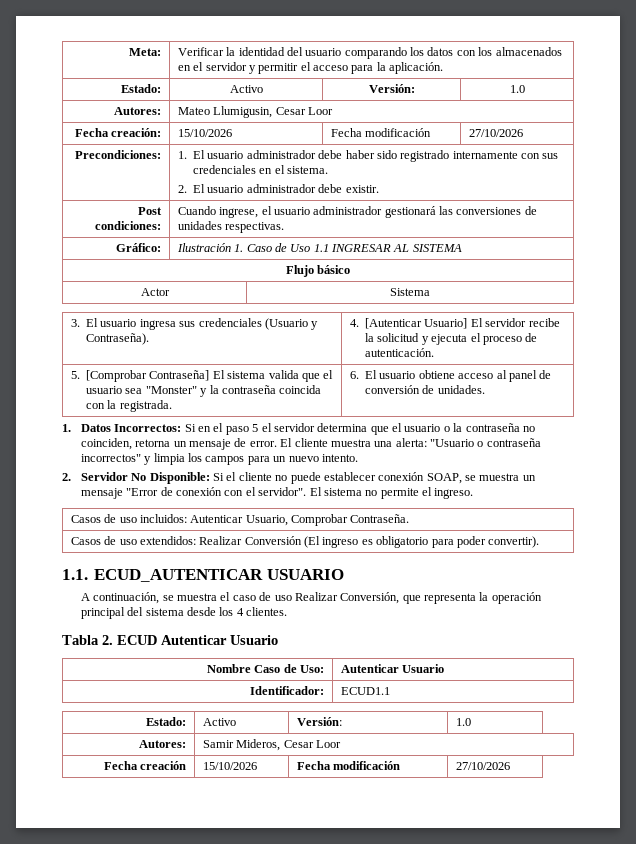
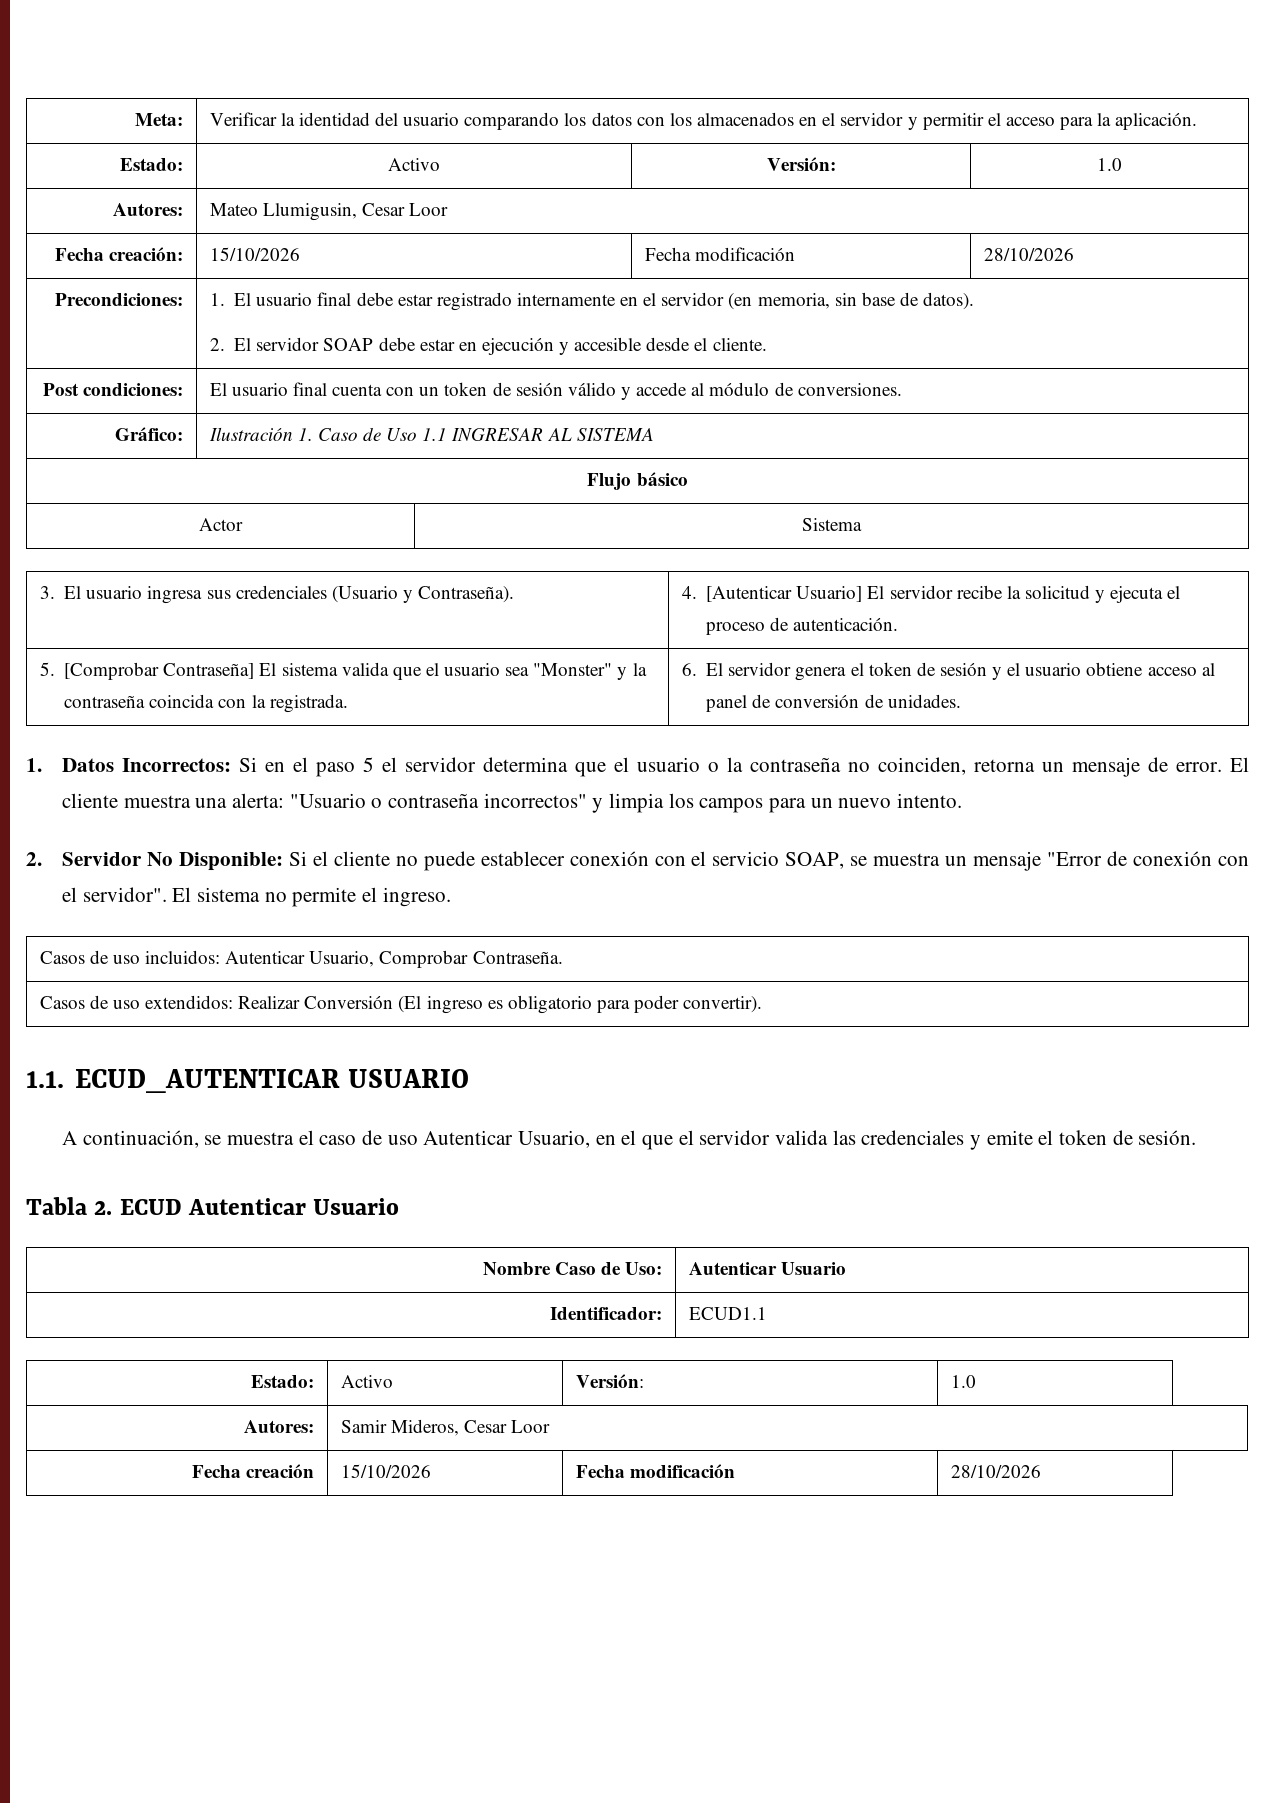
[468,129,523,137] 27/10/2026 -> [983,248,1074,261] 28/10/2026
[246,150,559,162] [193,165,329,174] [177,184,379,193] [138,207,163,215] [95,221,162,230] [177,206,537,218] [177,221,285,233] administrador debe haber sido registrado internamente con sus credenciales en el sistema. // 2. El usuario administrador debe existir. // Post condiciones: | Cuando ingrese, el usuario administrador gestionará las conversiones de unidades respectivas. -> [317,292,975,311] [209,337,767,355] [43,383,184,396] [209,382,902,400] final debe estar registrado internamente en el servidor (en memoria, sin base de datos). // 2. El servidor SOAP debe estar en ejecución y accesible desde el cliente. // Post condiciones: | El usuario final cuenta con un token de sesión válido y accede al módulo de conversiones.
(378, 374) none -> [728,662,1021,681] servidor genera el token de sesión y el
(425, 476) none -> [654,851,780,866] con el servicio
[294,592,542,604] [80,607,288,619] Realizar Conversión, que representa la operación principal del sistema desde los 4 clientes. -> [423,1130,1197,1150] Autenticar Usuario, en el que el servidor valida las credenciales y emite el token de sesión.
[455,762,510,770] 27/10/2026 -> [950,1465,1041,1478] 28/10/2026

